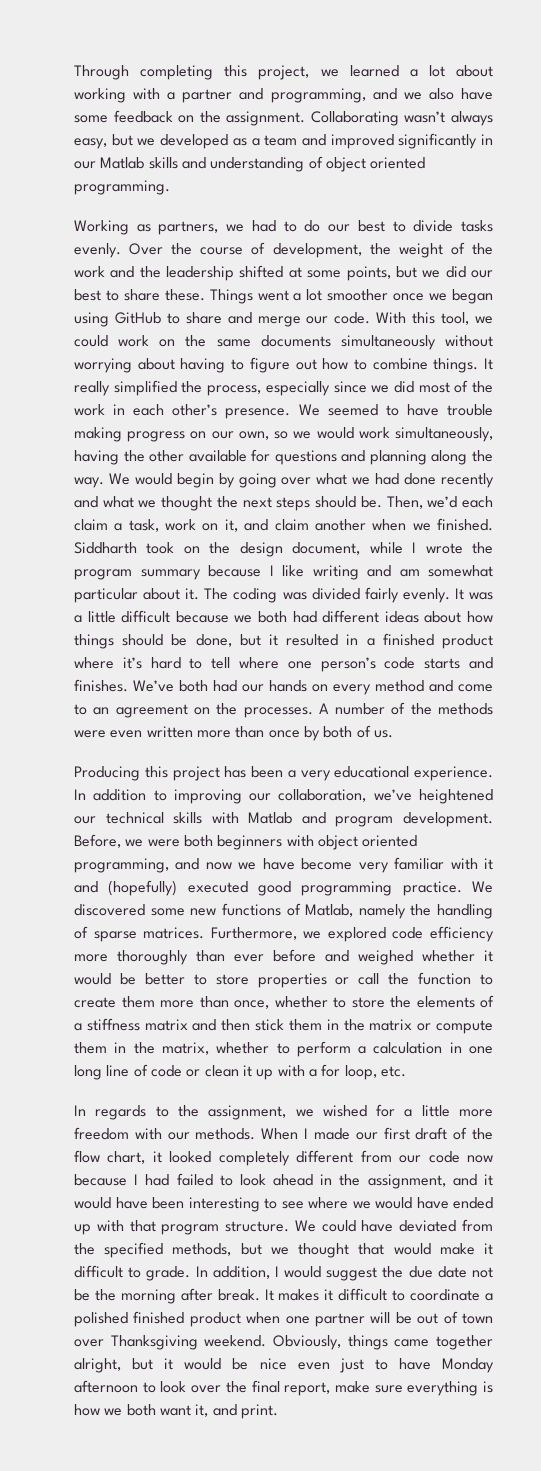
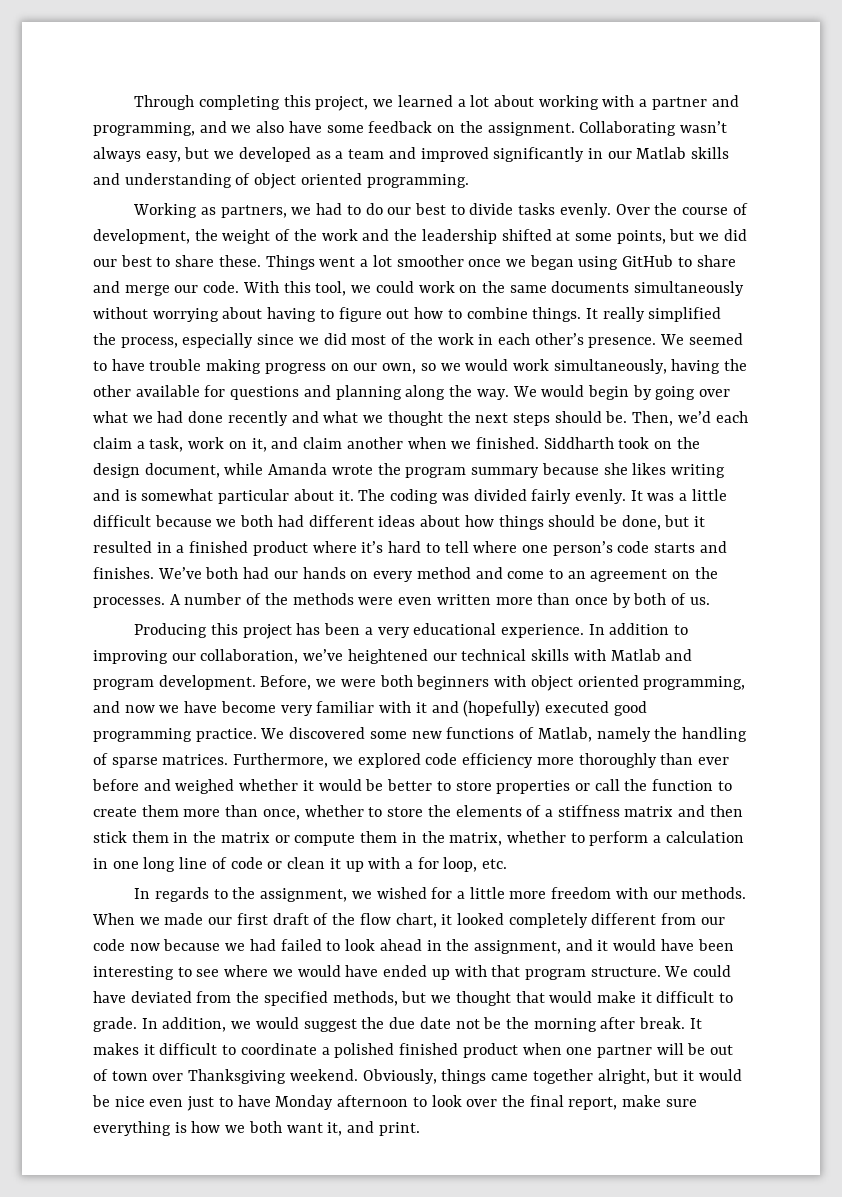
[412,542,417,553] I -> [268,463,328,475] Amanda
[269,565,304,577] I like -> [603,463,667,475] she likes
[399,569,420,577] am -> [124,490,137,501] is
[304,1128,309,1139] I -> [139,917,160,925] we
[134,1174,139,1185] I -> [225,943,246,951] we
[274,1266,279,1277] I -> [231,1021,252,1029] we

